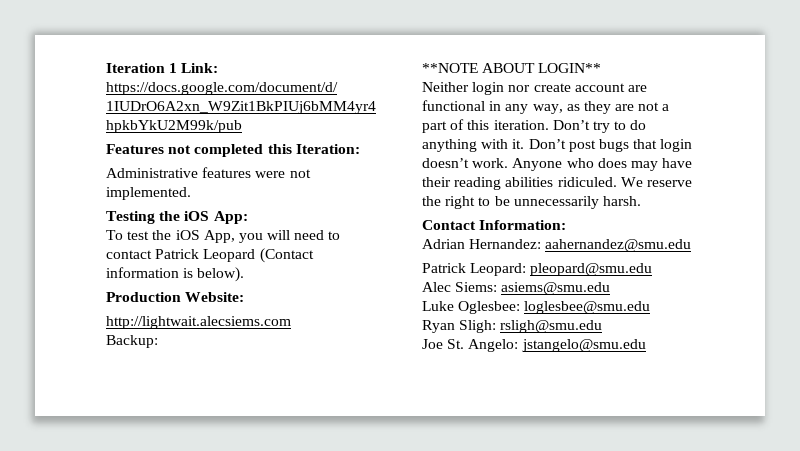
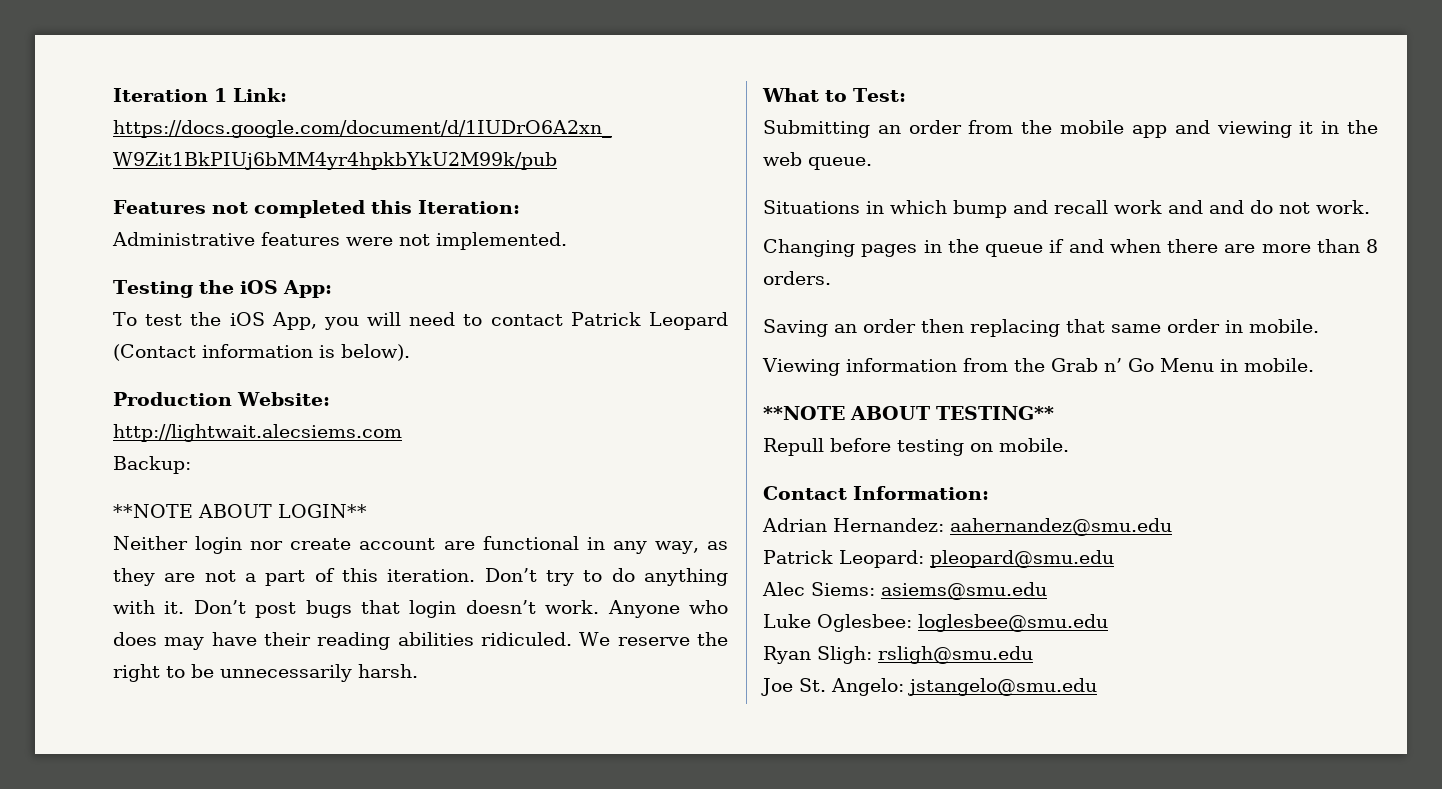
(641, 201) none -> [762,88,906,102] [763,120,1378,138] [763,152,872,170] [763,200,1370,218] [763,239,1378,257] [763,271,831,285] [763,319,1319,337] [762,358,1314,376] [763,406,1054,420] [763,438,1069,456] // What to Test: // Submitting an order from the mobile app and viewing it in the web queue. // Situations in which bump and recall work and and do not work. // Changing pages in the queue if and when there are more than 8 orders. // Saving an order then replacing that same order in mobile. // Viewing information from the Grab n’ Go Menu in mobile. // **NOTE ABOUT TESTING** // Repull before testing on mobile.

